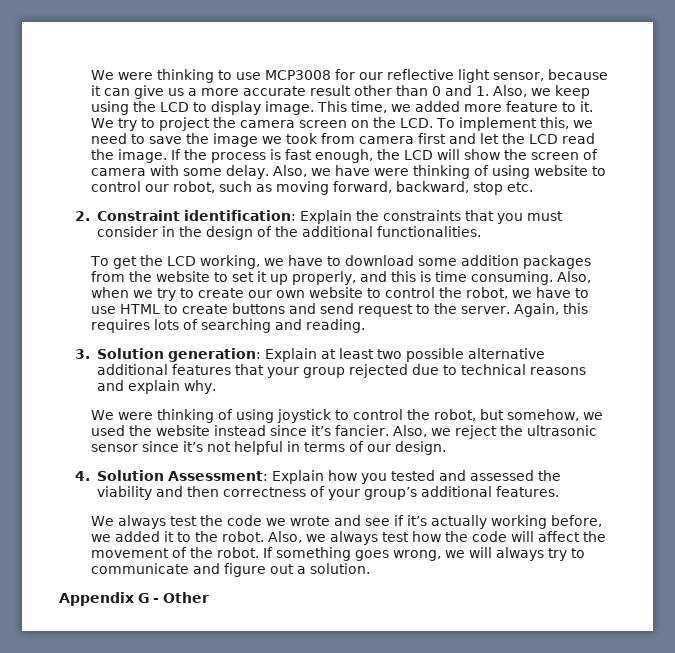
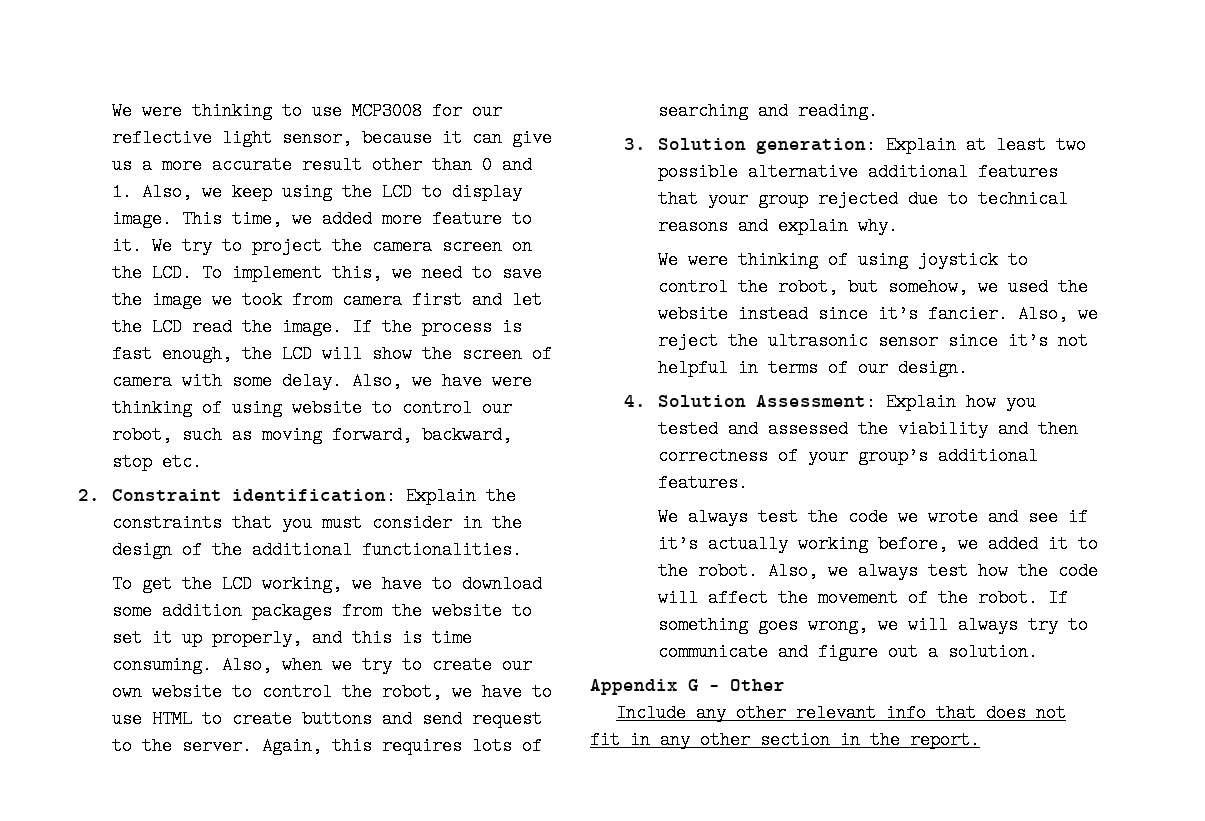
(209, 597) none -> [615,704,1066,722] [590,731,980,749] // Include any other relevant info that does not fit in any other section in the report.

